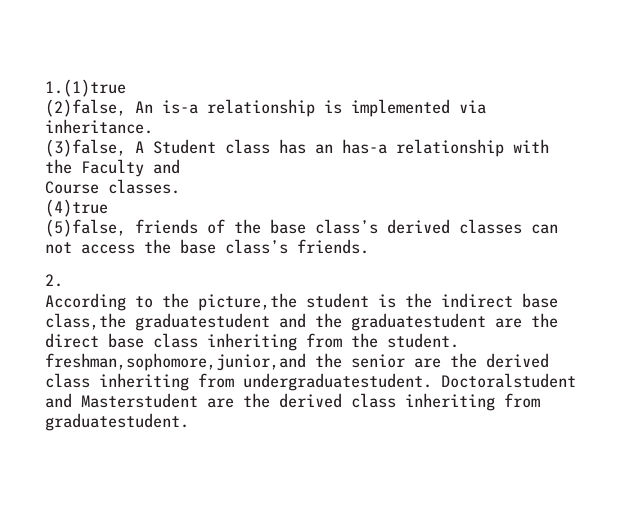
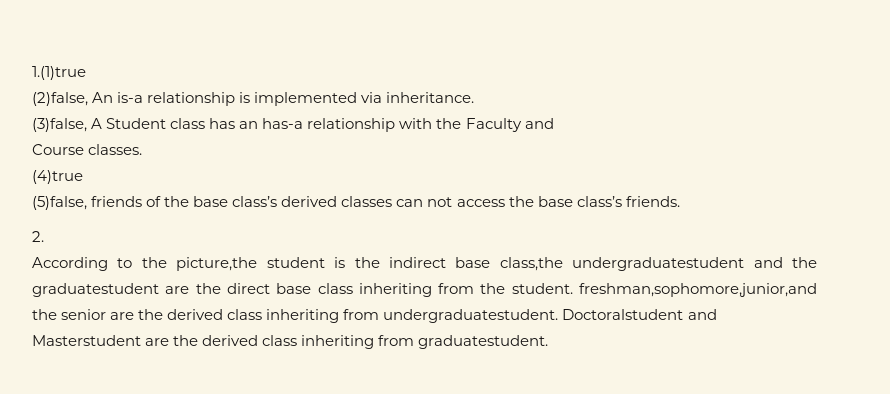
[135,313,270,331] graduatestudent -> [572,257,745,271] undergraduatestudent

